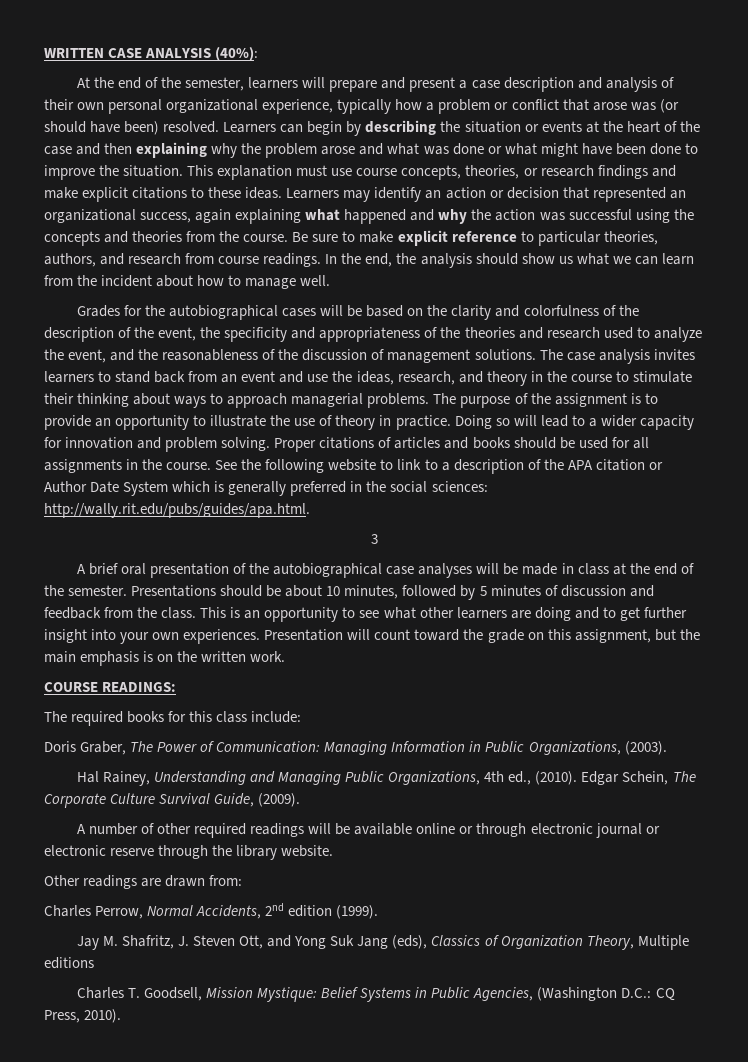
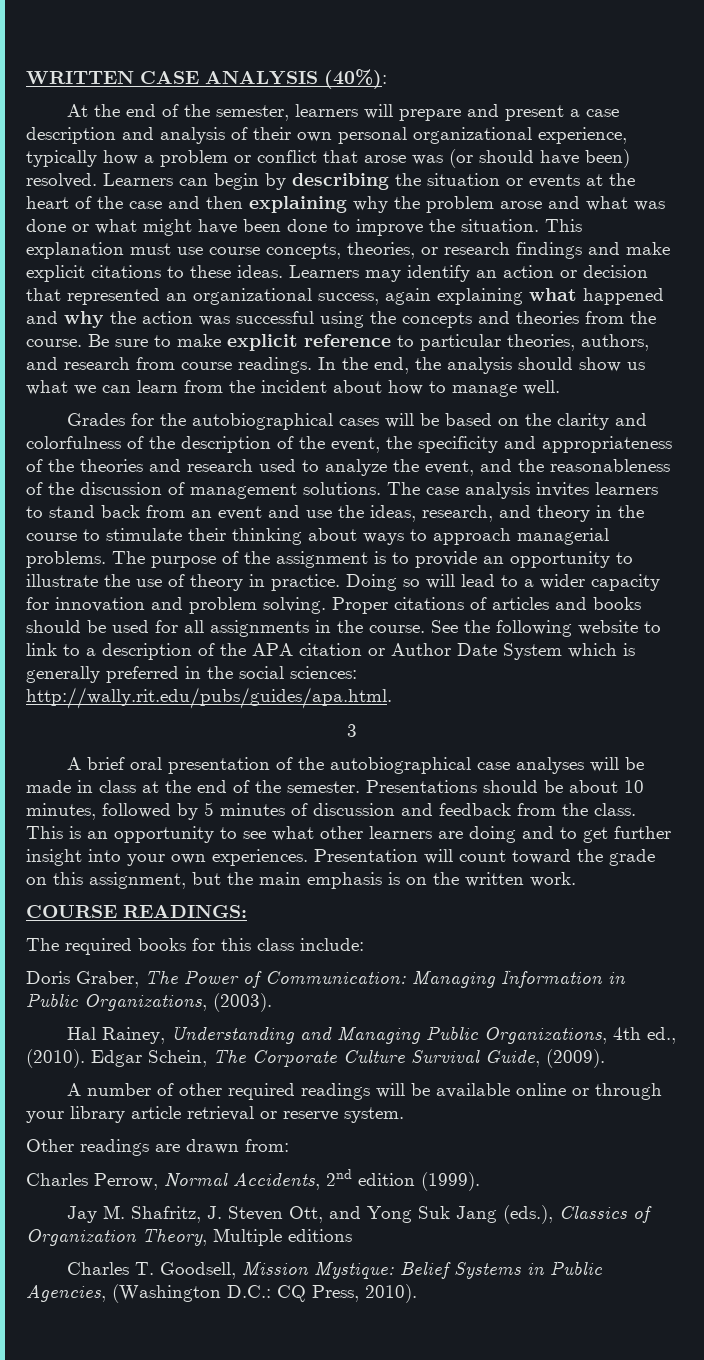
[530,823,660,838] [44,845,334,860] electronic journal or electronic reserve through the library website. -> [26,1106,404,1123] your library article retrieval or reserve system.
[392,935,428,949] (eds), -> [503,1205,554,1224] (eds.),

